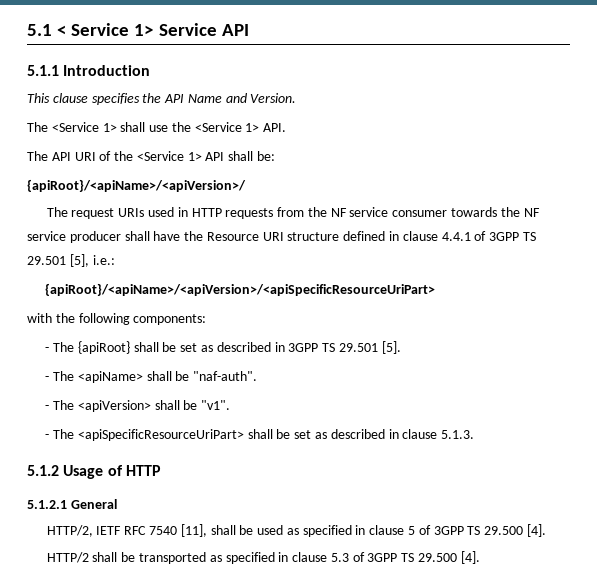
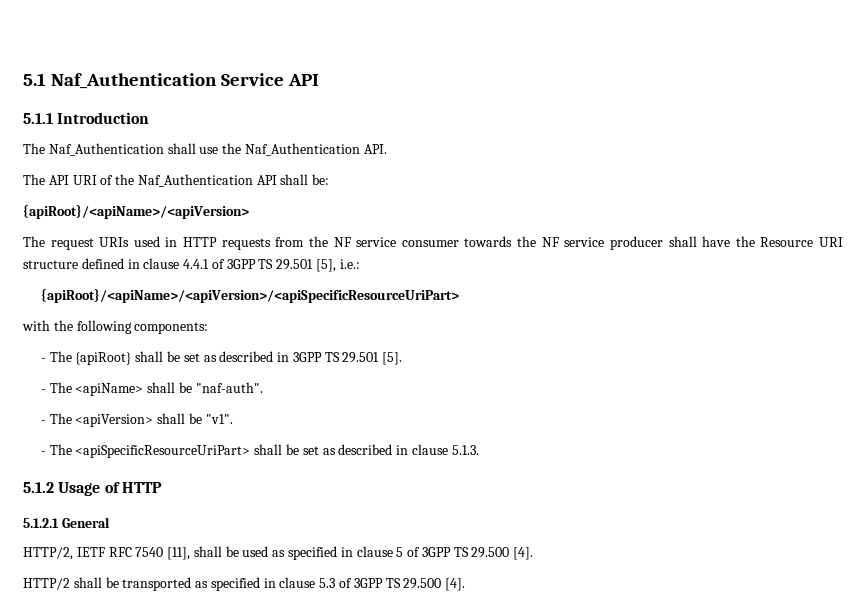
[57,23,154,36] < Service 1> -> [51,73,218,89] Naf_Authentication
[27,93,297,105] [27,122,117,132] // This clause specifies the API Name and Version. // The <Service 1> -> [23,143,164,156] // The Naf_Authentication
[194,122,260,132] <Service 1> -> [244,143,360,156] Naf_Authentication
[136,151,202,161] <Service 1> -> [137,174,253,187] Naf_Authentication
[27,179,246,192] {apiRoot}/<apiName>/<apiVersion>/ -> [23,204,249,219] {apiRoot}/<apiName>/<apiVersion>

